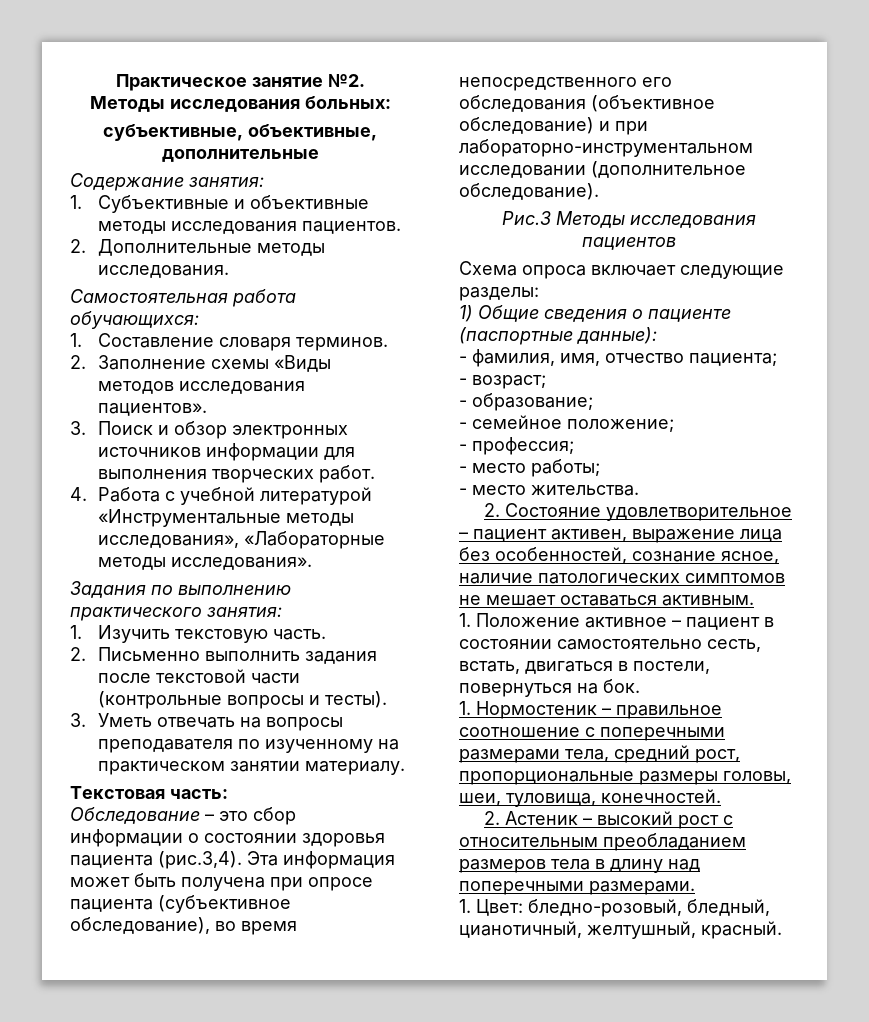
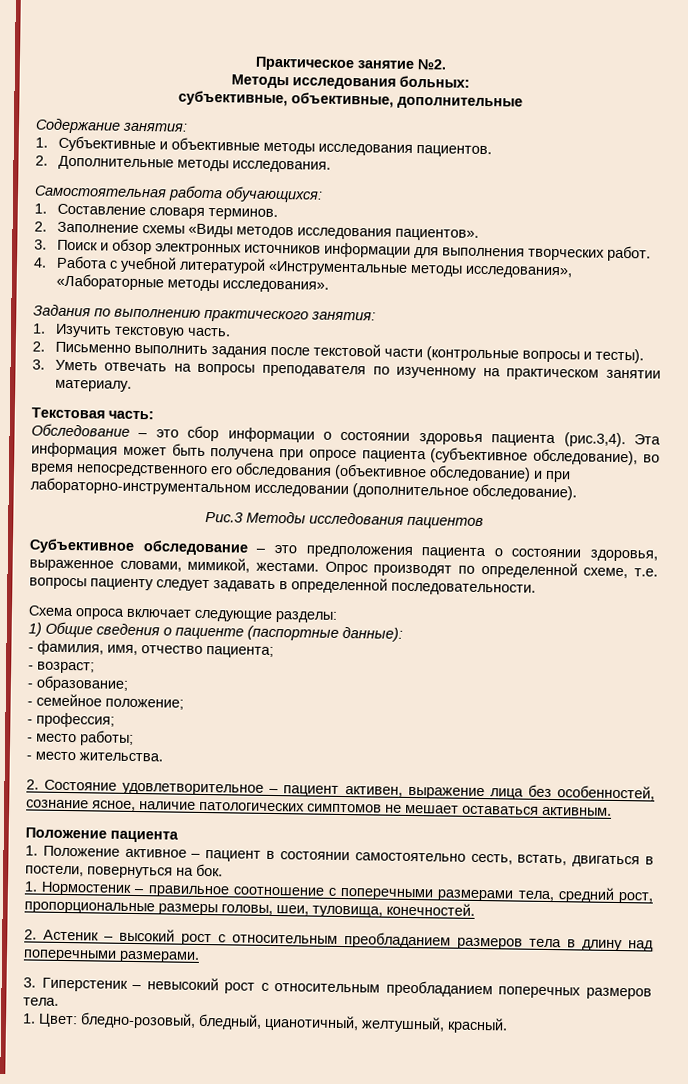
(676, 243) none -> [29,538,658,562] [29,557,658,579] [29,577,536,596] // Субъективное обследование – это предположения пациента о состоянии здоровья, выраженное словами, мимикой, жестами. Опрос производят по определенной схеме, т.е. вопросы пациенту следует задавать в определенной последовательности.
(754, 600) none -> [25,827,179,843] // Положение пациента
(695, 888) none -> [23,977,652,1000] [23,997,59,1006] // 3. Гиперстеник – невысокий рост с относительным преобладанием поперечных размеров тела.

